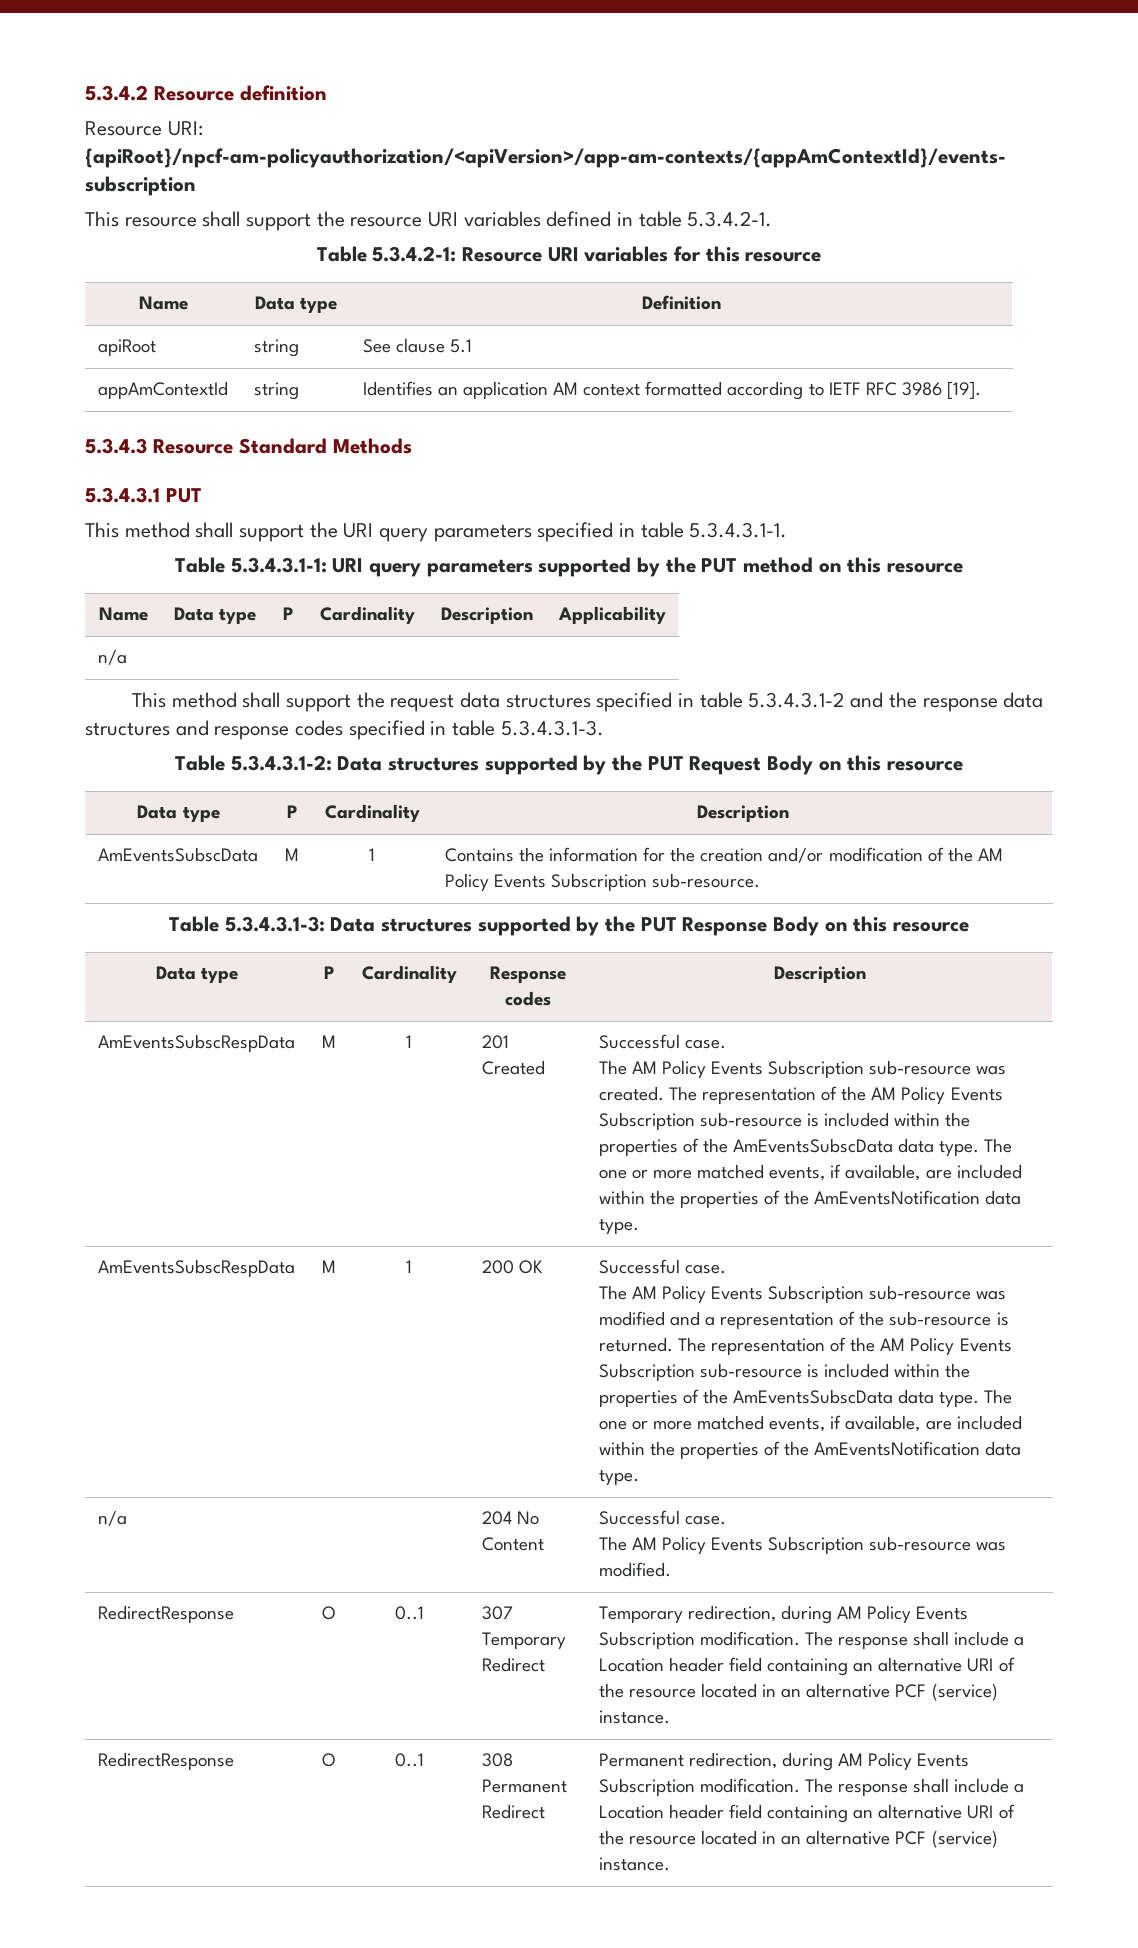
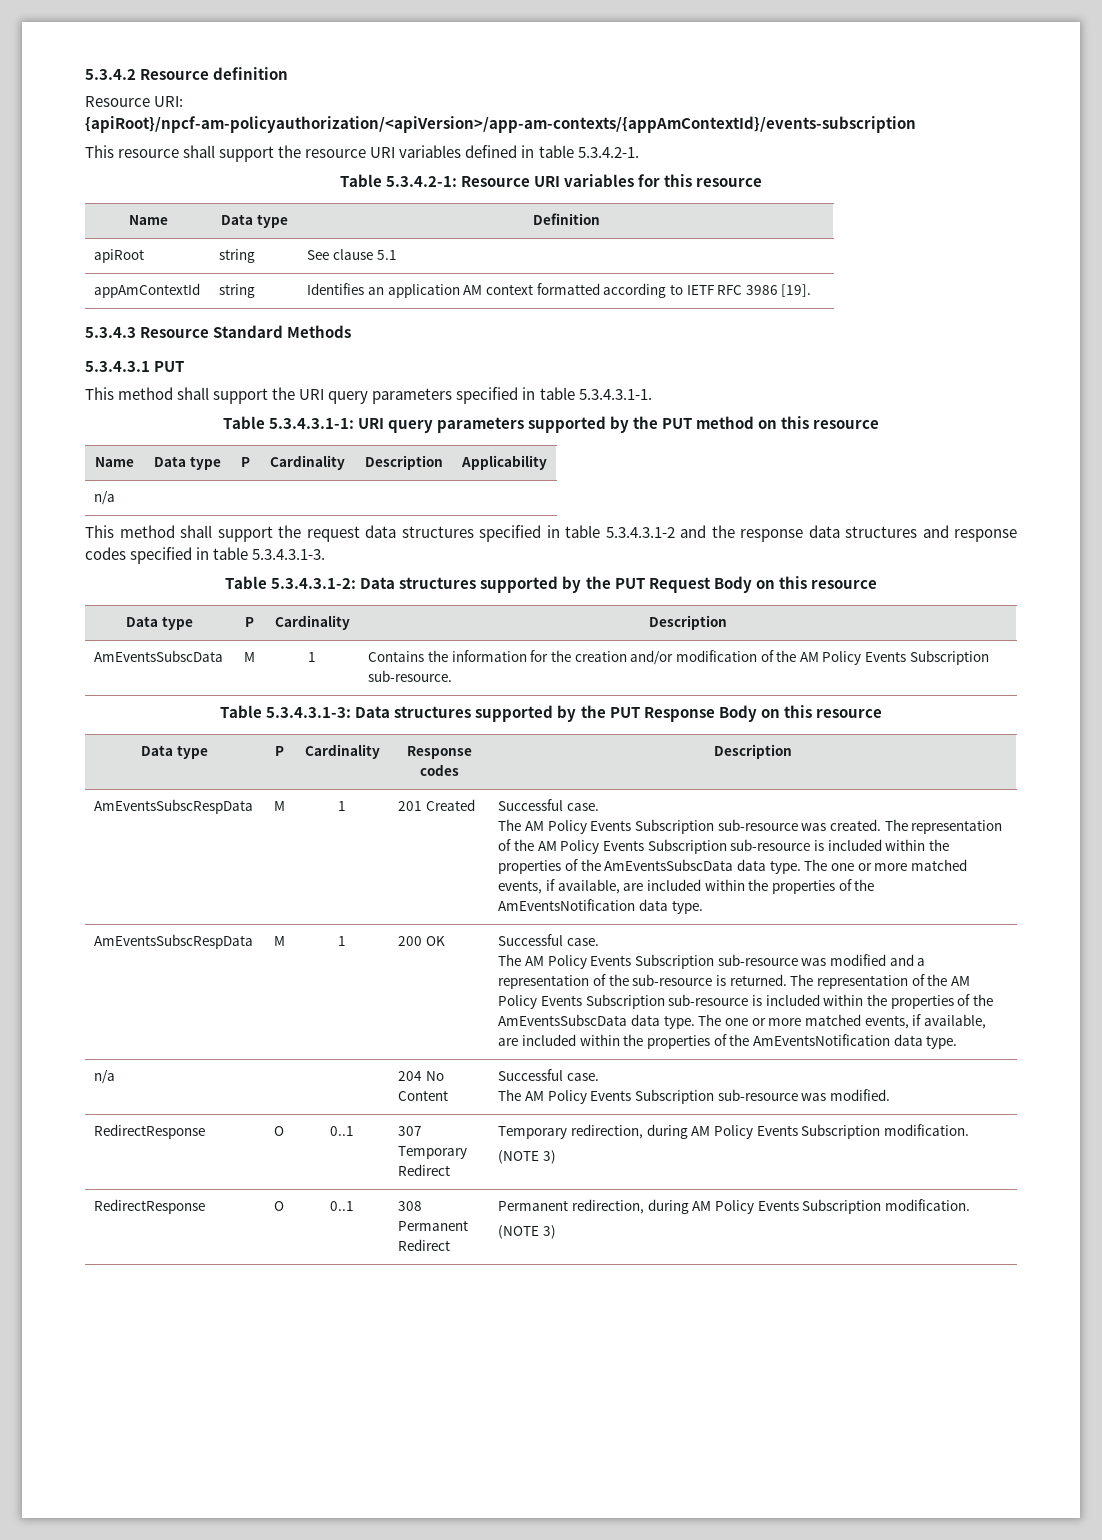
[804,1631,1025,1649] [598,1657,1015,1676] [598,1683,998,1701] [598,1710,670,1724] The response shall include a Location header field containing an alternative URI of the resource located in an alternative PCF (service) instance. -> [498,1150,556,1164] // (NOTE 3)
[804,1778,1025,1796] [598,1804,1015,1823] [598,1830,998,1848] [598,1857,670,1871] The response shall include a Location header field containing an alternative URI of the resource located in an alternative PCF (service) instance. -> [498,1225,556,1239] // (NOTE 3)

